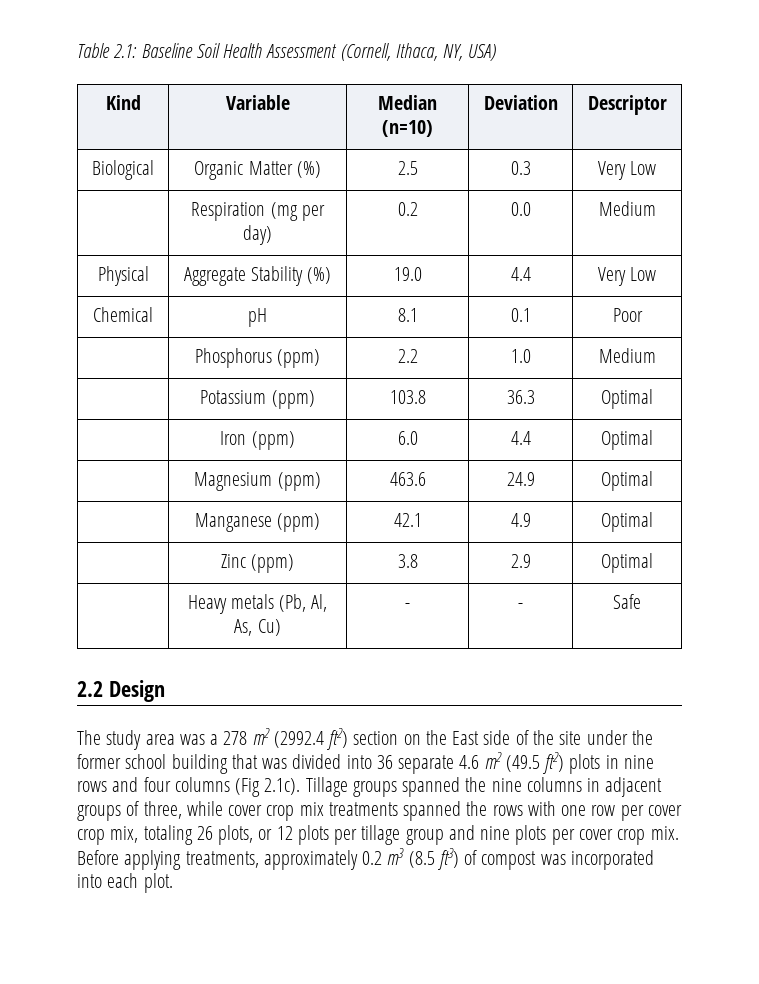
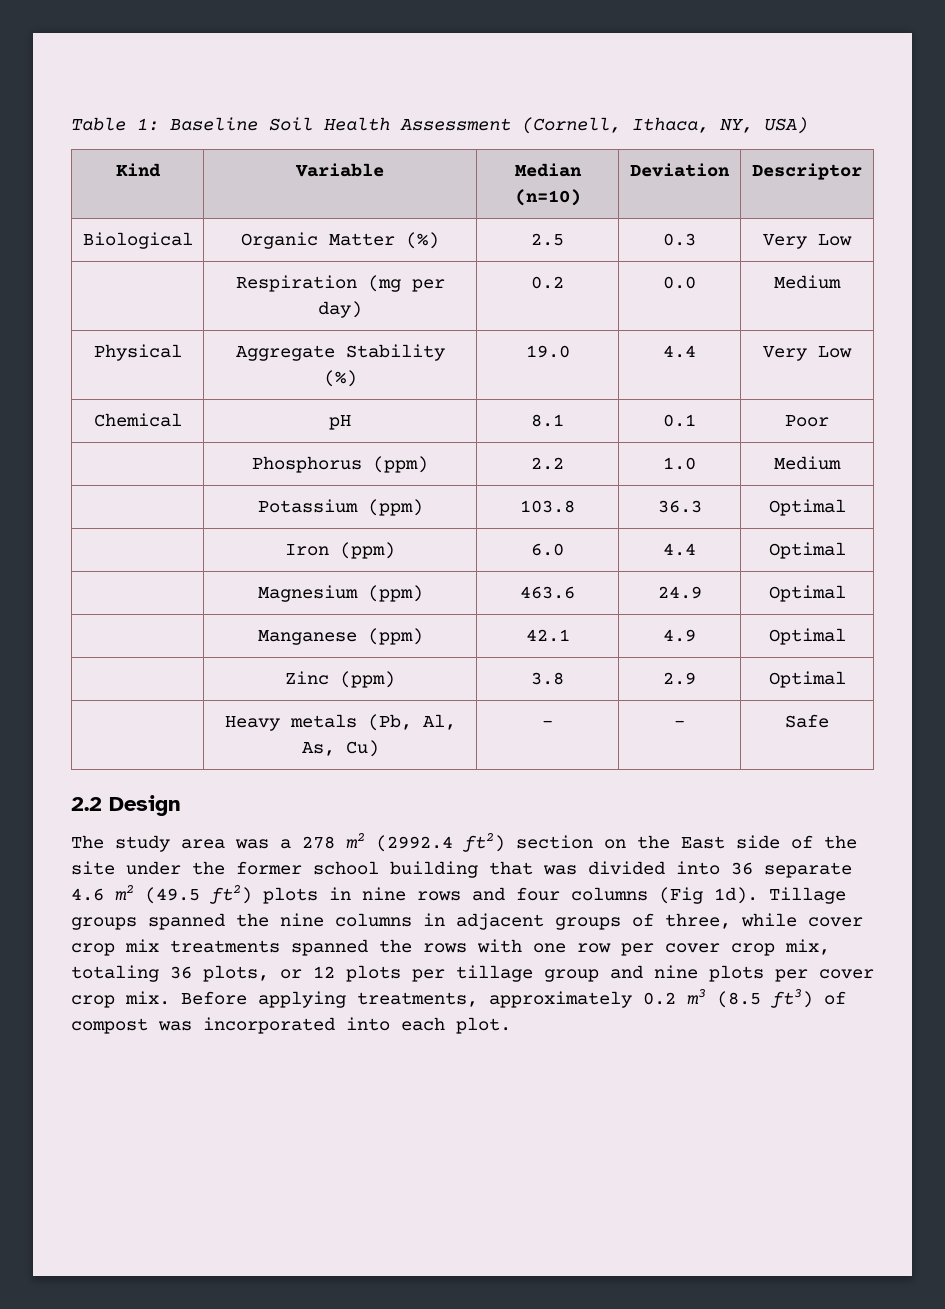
[113,44,138,58] 2.1: -> [137,118,159,131] 1:
[264,778,301,795] 2.1c). -> [714,887,758,904] 1d).
[196,826,213,840] 26 -> [170,966,192,979] 36

